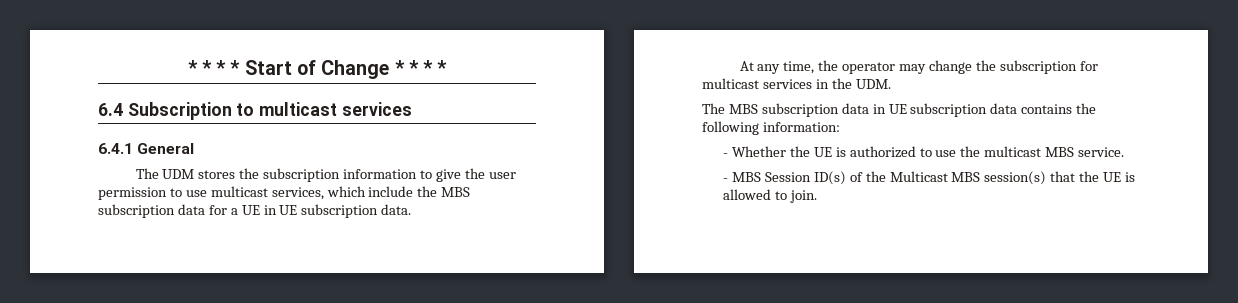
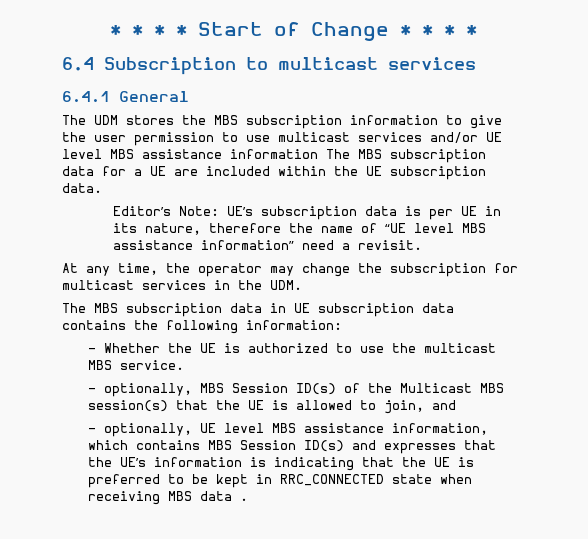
(260, 173) none -> [214,115,238,125] MBS
[271,186,438,200] services, which include the -> [358,132,502,143] [62,149,350,159] services and/or UE level MBS assistance information The
[263,205,277,215] in -> [174,166,358,176] are included within the
(412, 209) none -> [113,206,502,220] [113,223,487,235] [113,240,423,250] // Editor’s Note: UE’s subscription data is per UE in its nature, therefore the name of “UE level MBS assistance information” need a revisit.
(729, 180) none -> [103,383,192,397] optionally,
[789,190,817,203] join. -> [383,400,456,414] [87,423,488,437] [87,440,496,454] [87,457,474,471] [87,474,472,488] [87,491,248,505] join, and // - optionally, UE level MBS assistance information, which contains MBS Session ID(s) and expresses that the UE’s information is indicating that the UE is preferred to be kept in RRC_CONNECTED state when receiving MBS data .

